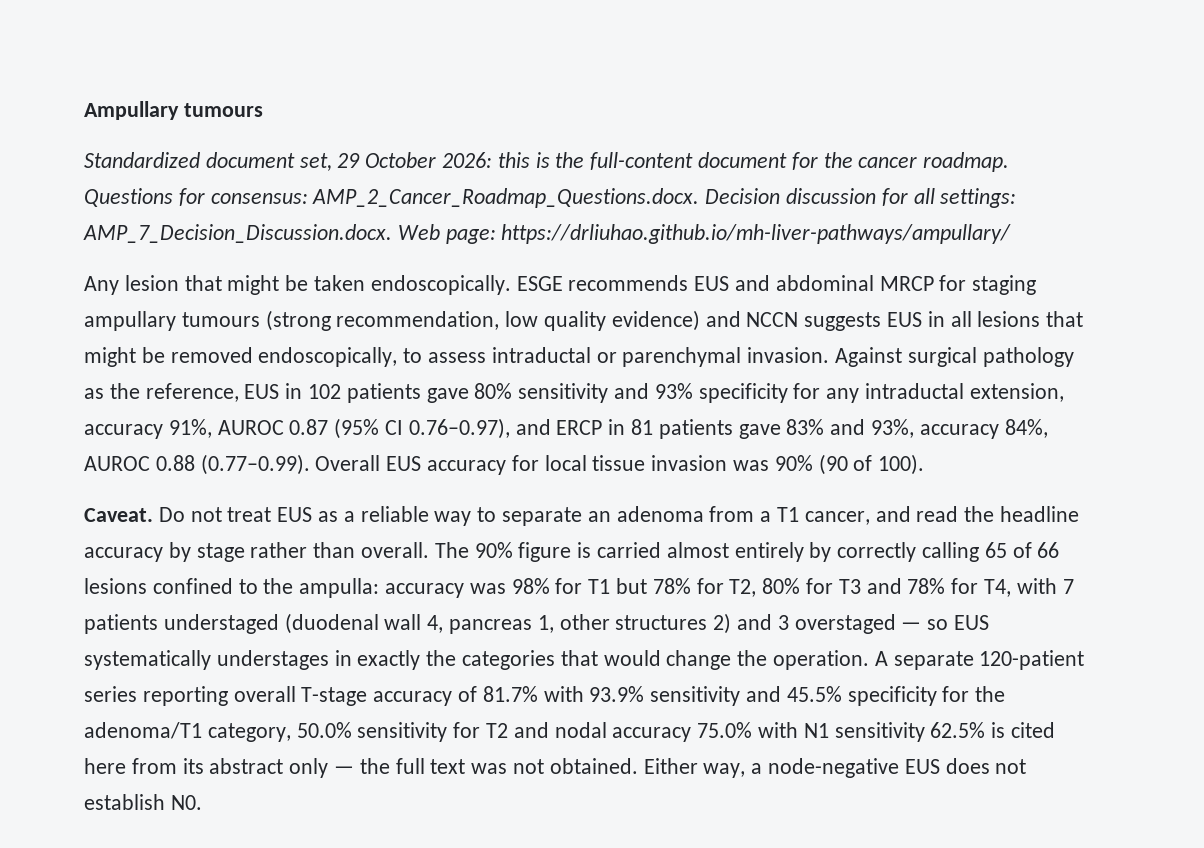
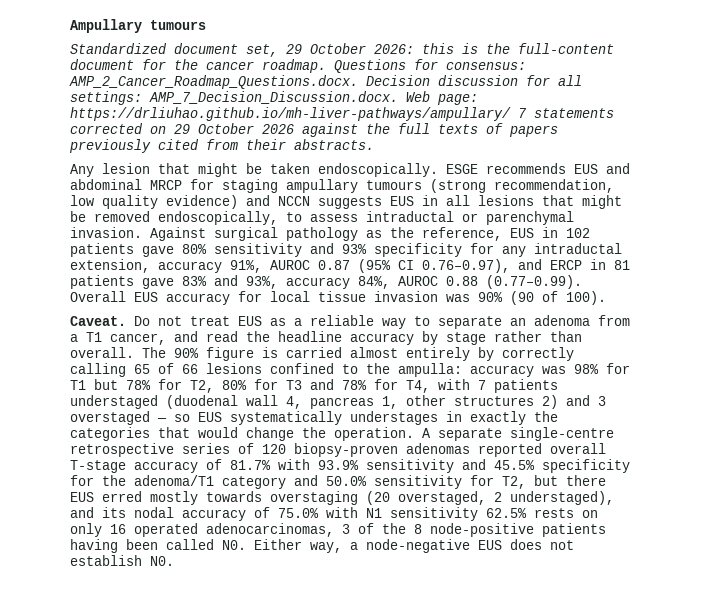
(1012, 234) none -> [518,108,614,118] [70,123,558,137] [69,139,374,153] 7 statements corrected on 29 October 2026 against the full texts of papers previously cited from their abstracts.
[979,650,1085,670] [84,686,228,706] 120-patient series reporting -> [510,427,614,441] [70,443,542,457] single-centre retrospective series of 120 biopsy-proven adenomas reported
[207,723,291,742] category, -> [222,475,318,489] category and
[486,722,549,738] T2 and -> [502,475,606,489] [70,491,614,505] [70,507,126,518] T2, but there EUS erred mostly towards overstaging (20 overstaged, 2 understaged), and its
(692, 734) none -> [254,507,270,518] of
[991,722,1056,738] [84,758,638,778] is cited here from its abstract only — the full text was not obtained. -> [534,508,598,518] [70,523,606,537] [70,539,246,553] rests on only 16 operated adenocarcinomas, 3 of the 8 node-positive patients having been called N0.

